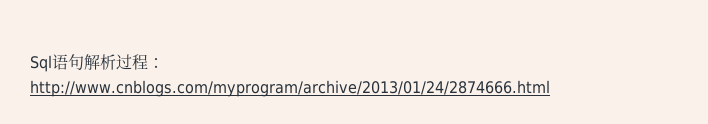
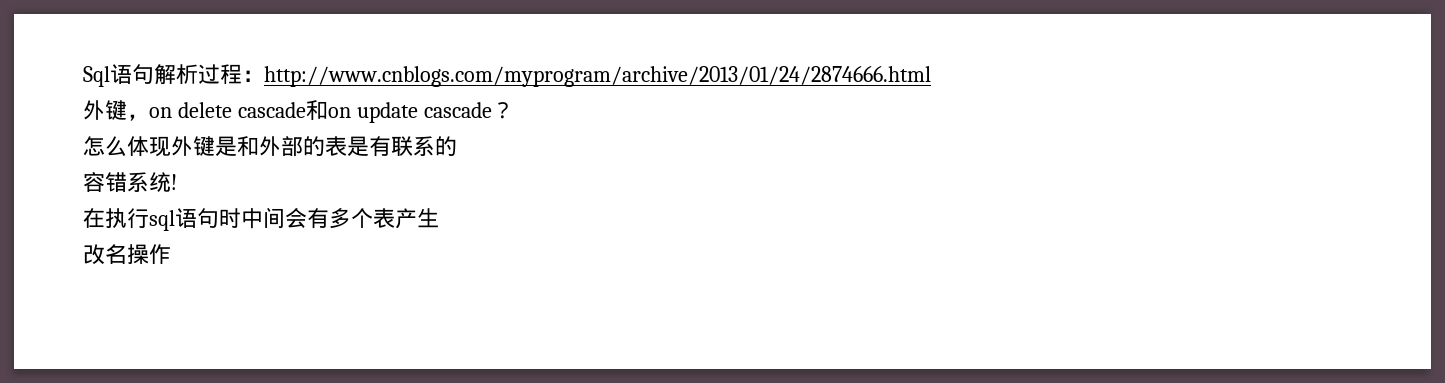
(550, 88) none -> [83,100,514,123] [83,136,457,157] [83,172,177,192] [83,207,439,231] [83,244,171,265] // 外键，on delete cascade和on update cascade？ // 怎么体现外键是和外部的表是有联系的 // 容错系统! // 在执行sql语句时中间会有多个表产生 // 改名操作

